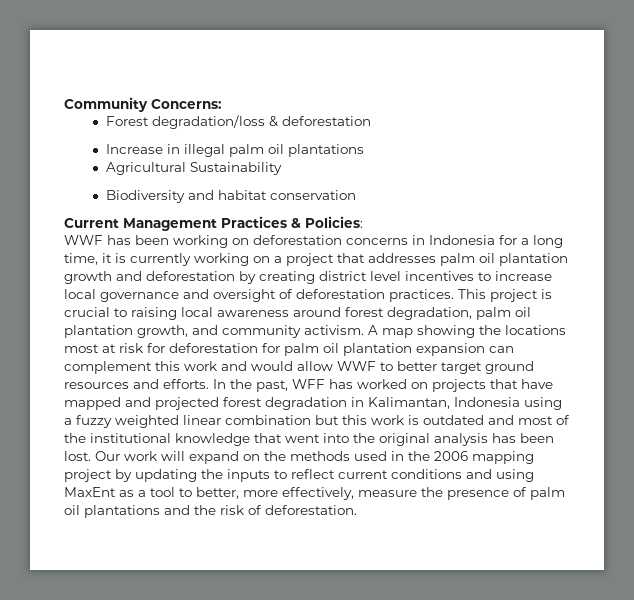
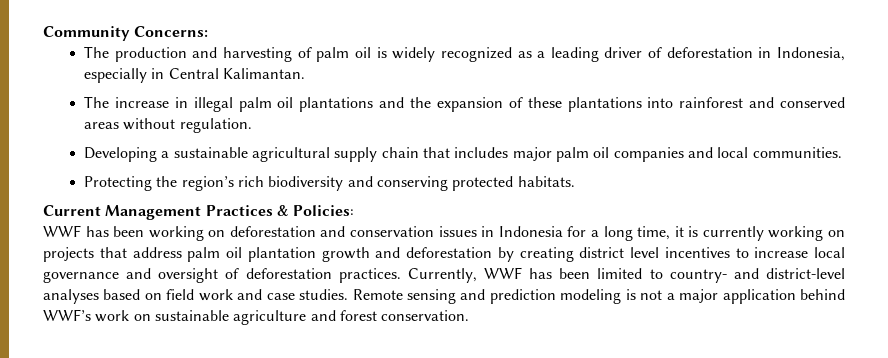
[105,115,371,129] [105,144,163,154] Forest degradation/loss & deforestation // Increase -> [84,46,846,62] [84,68,306,83] [84,96,169,108] The production and harvesting of palm oil is widely recognized as a leading driver of deforestation in Indonesia, especially in Central Kalimantan. // The increase
[105,162,282,175] [105,190,356,203] // Agricultural Sustainability // Biodiversity and habitat conservation -> [379,97,845,112] [84,118,252,133] [84,147,842,162] [84,176,575,191] and the expansion of these plantations into rainforest and conserved areas without regulation. // Developing a sustainable agricultural supply chain that includes major palm oil companies and local communities. // Protecting the region’s rich biodiversity and conserving protected habitats.
[346,238,408,245] concerns -> [320,226,477,237] and conservation issues
[274,253,436,266] a project that addresses -> [43,247,182,262] projects that address
[458,289,552,302] [64,307,531,320] [64,325,566,338] [64,343,514,356] [64,361,534,374] [64,379,553,392] [64,397,562,410] [64,415,570,428] [64,433,554,446] [64,451,534,464] [64,469,534,482] [64,487,565,500] [64,505,357,518] This project is crucial to raising local awareness around forest degradation, palm oil plantation growth, and community activism. A map showing the locations most at risk for deforestation for palm oil plantation expansion can complement this work and would allow WWF to better target ground resources and efforts. In the past, WFF has worked on projects that have mapped and projected forest degradation in Kalimantan, Indonesia using a fuzzy weighted linear combination but this work is outdated and most of the institutional knowledge that went into the original analysis has been lost. Our work will expand on the methods used in the 2006 mapping project by updating the inputs to reflect current conditions and using MaxEnt as a tool to better, more effectively, measure the presence of palm oil plantations and the risk of deforestation. -> [407,267,845,283] [43,289,846,304] [43,309,470,325] Currently, WWF has been limited to country- and district-level analyses based on field work and case studies. Remote sensing and prediction modeling is not a major application behind WWF’s work on sustainable agriculture and forest conservation.

